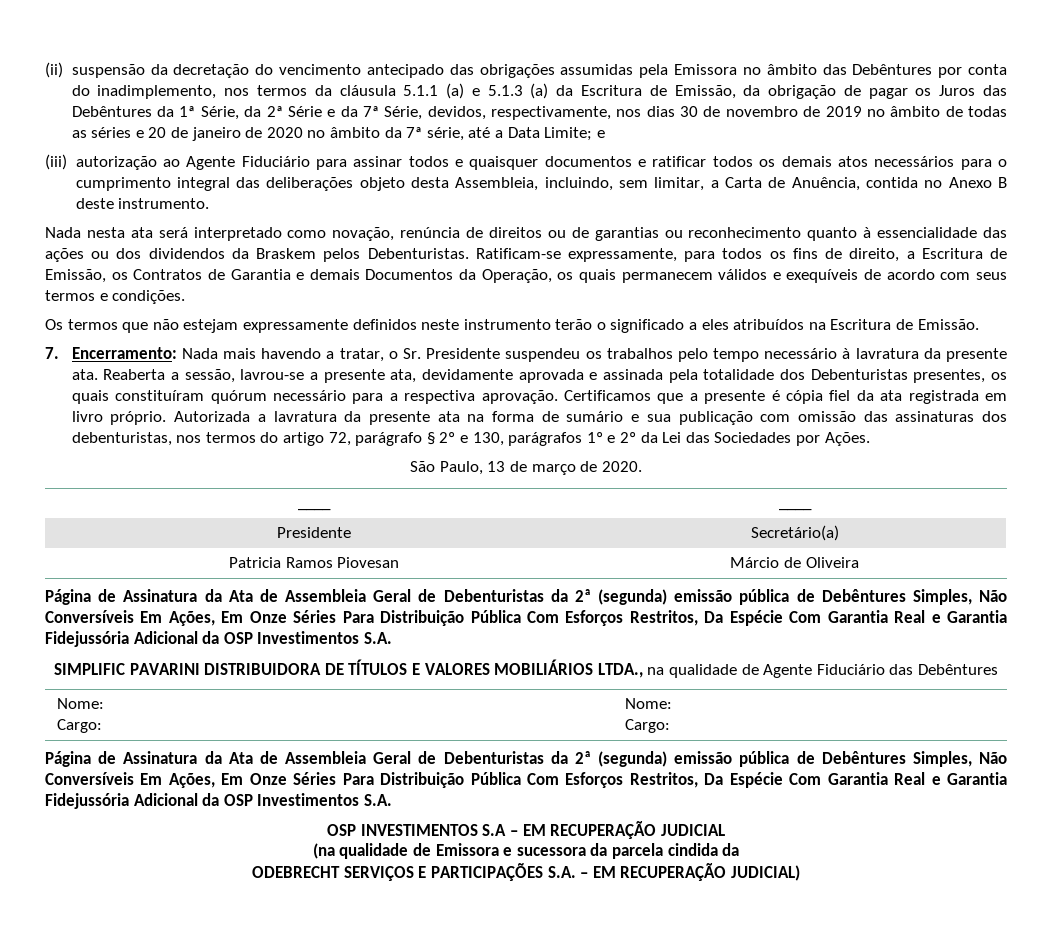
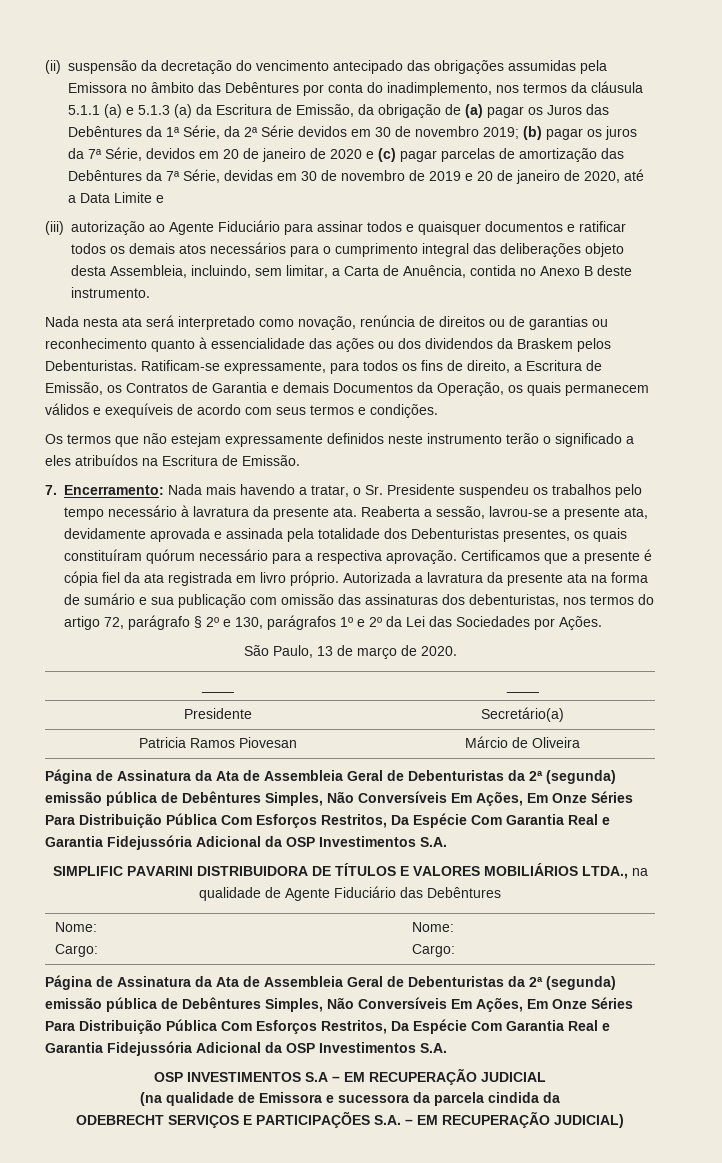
(861, 90) none -> [465,104,483,118] (a)
[327,106,675,120] e da 7ª Série, devidos, respectivamente, nos dias -> [298,126,637,140] [68,147,624,162] [68,169,297,183] devidos em 30 de novembro 2019; (b) pagar os juros da 7ª Série, devidos em 20 de janeiro de 2020 e (c) pagar parcelas de amortização das Debêntures da 7ª Série, devidas em
[866,106,1007,117] [71,127,132,138] no âmbito de todas as séries -> (461, 176) none
[266,127,464,141] 2020 no âmbito da 7ª série, -> [584,171,620,183] 2020,
[544,127,593,141] Limite; -> [114,192,152,203] Limite

